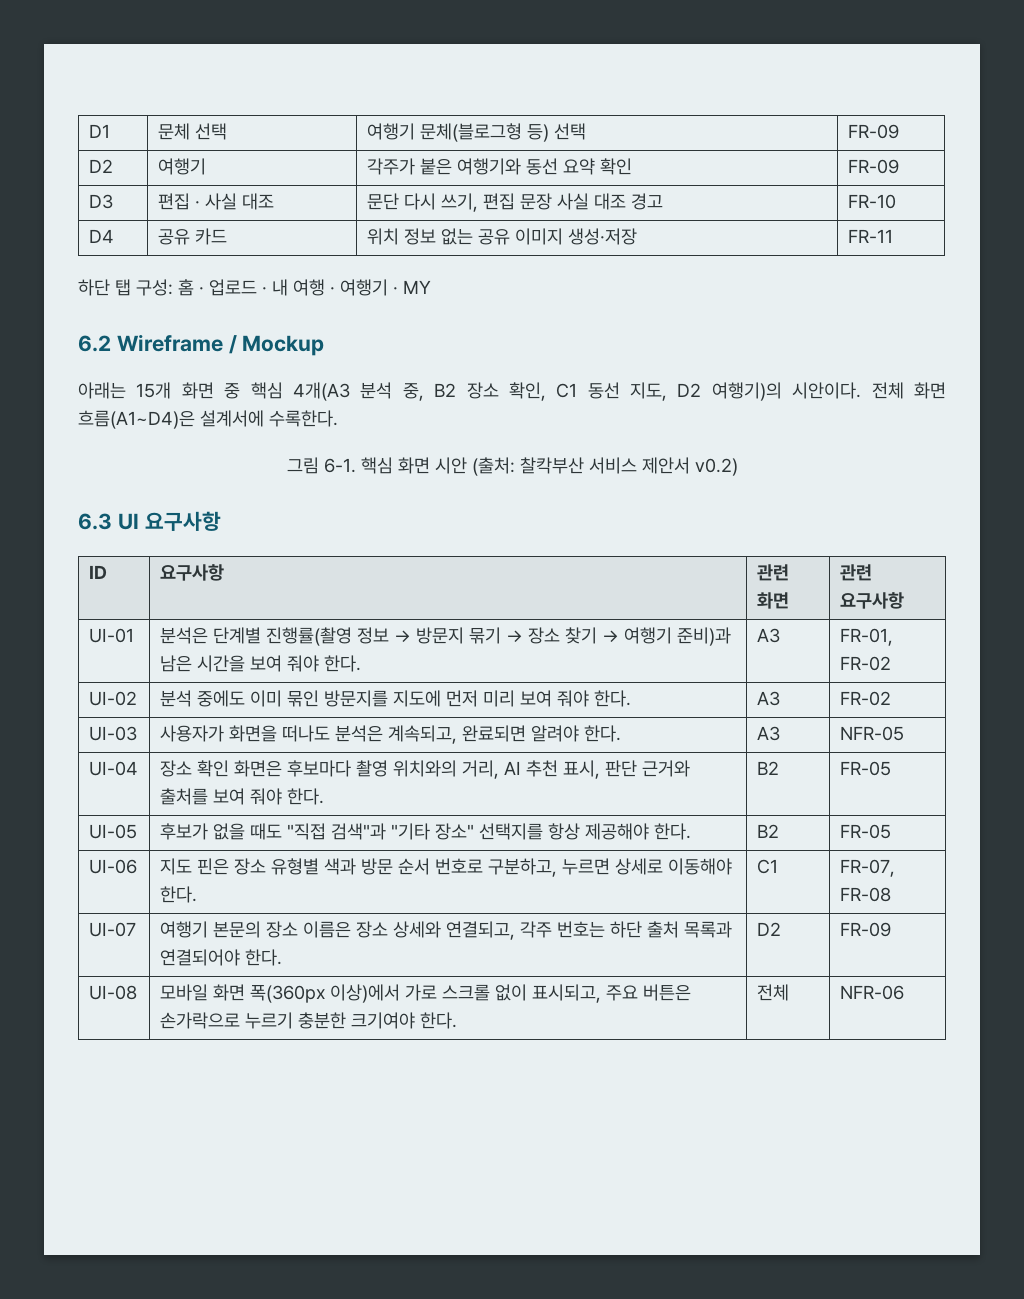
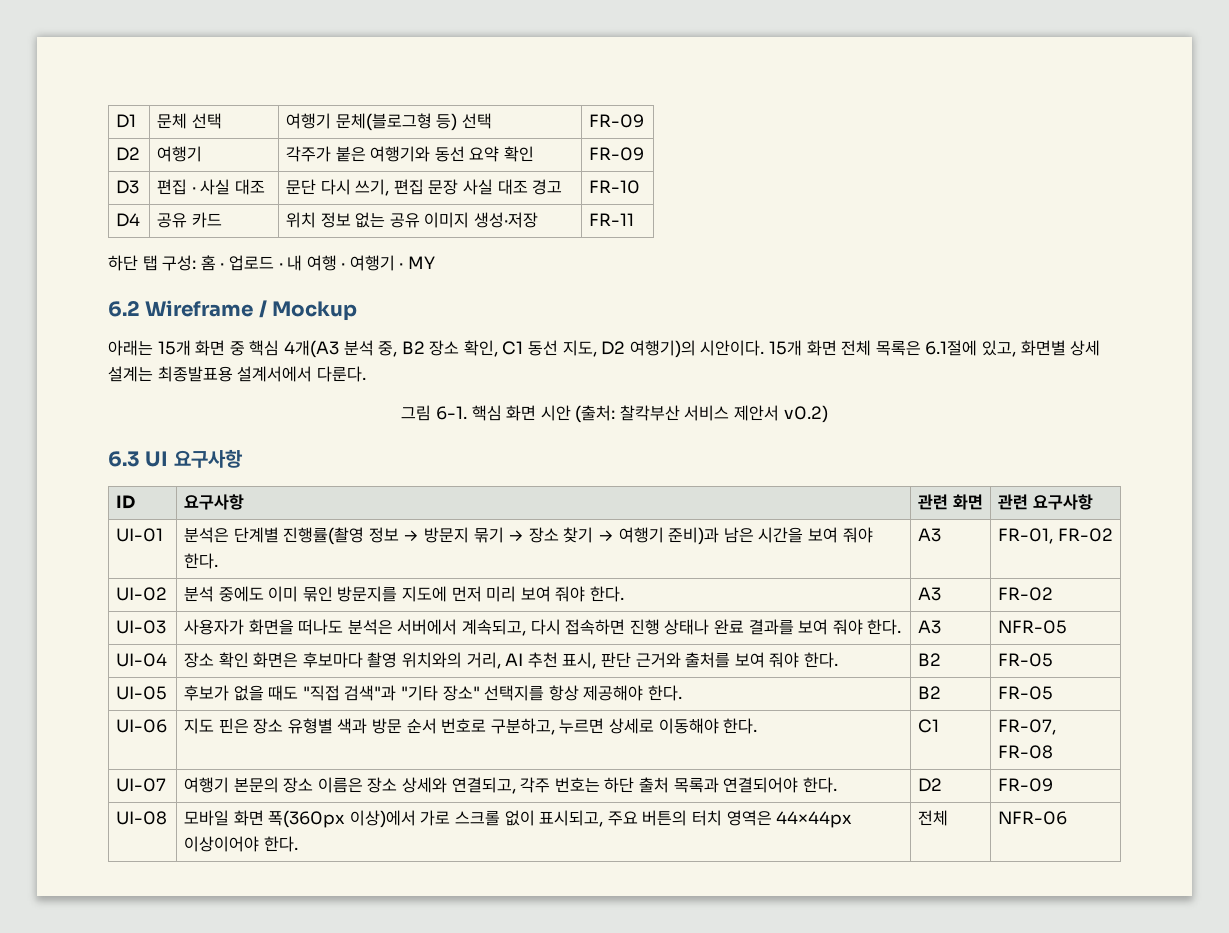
[871,382,947,399] [78,410,338,429] 전체 화면 흐름(A1~D4)은 설계서에 수록한다. -> [769,340,1101,357] [108,366,366,382] 15개 화면 전체 목록은 6.1절에 있고, 화면별 상세 설계는 최종발표용 설계서에서 다룬다.
[387,725,579,744] 계속되고, 완료되면 알려야 -> [397,619,863,636] 서버에서 계속되고, 다시 접속하면 진행 상태나 완료 결과를 보여 줘야
[642,984,691,1001] [159,1012,415,1029] 버튼은 손가락으로 누르기 충분한 크기여야 -> [642,810,853,828] [184,836,260,852] 버튼의 터치 영역은 44×44px 이상이어야

